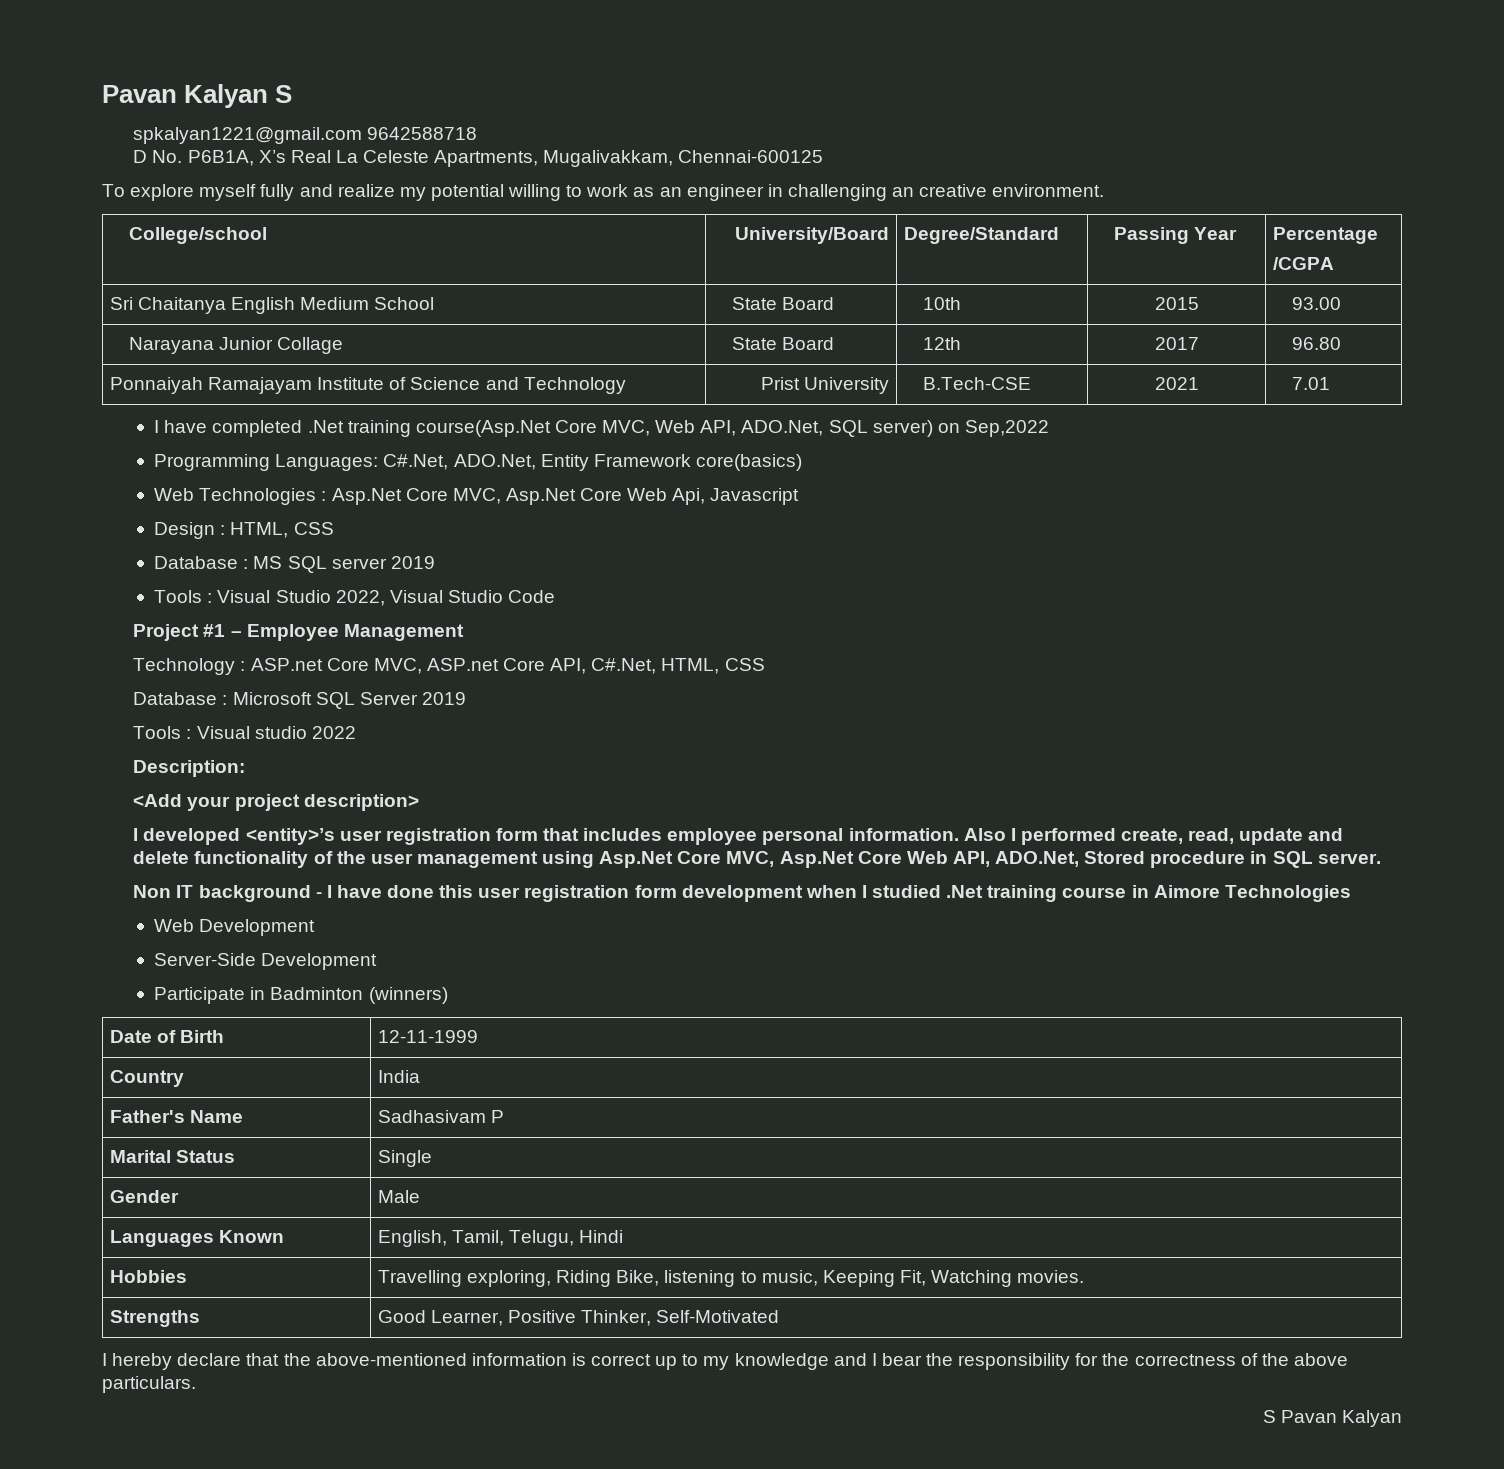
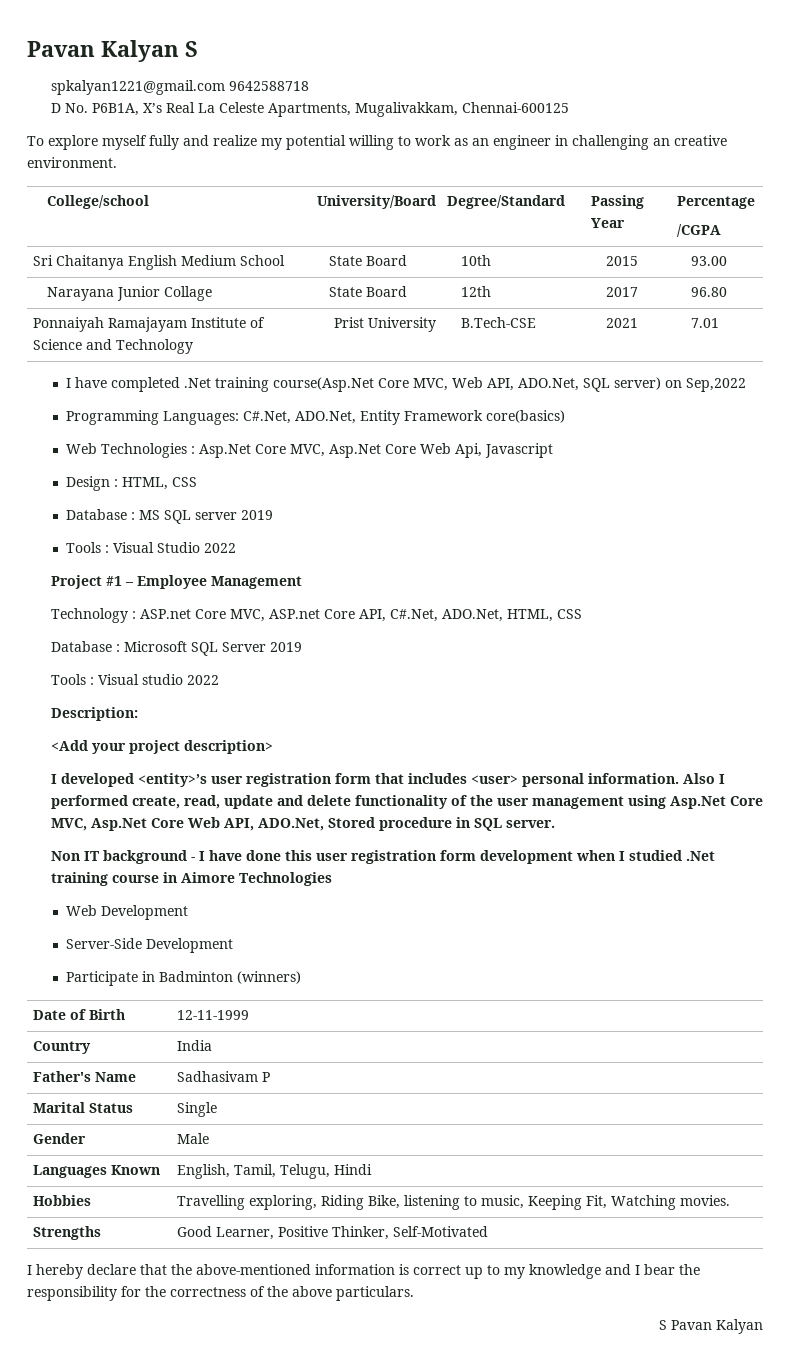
[335,590,556,606] 2022, Visual Studio Code -> [203,543,236,553] 2022
(657, 666) none -> [441,609,503,622] ADO.Net,
[667,828,758,845] employee -> [470,775,518,784] <user>

